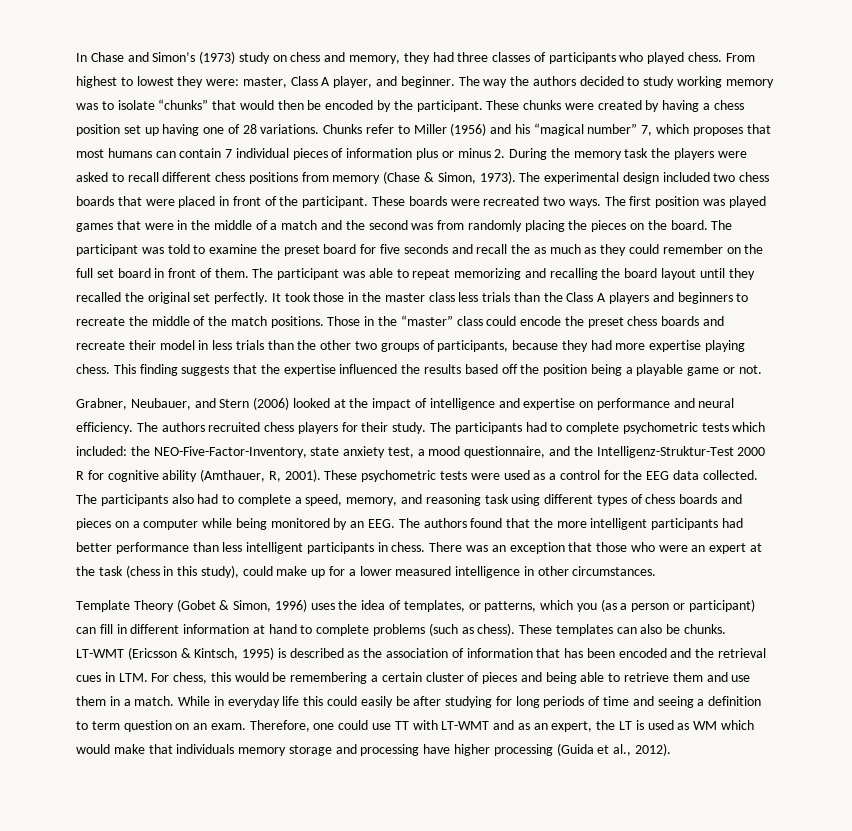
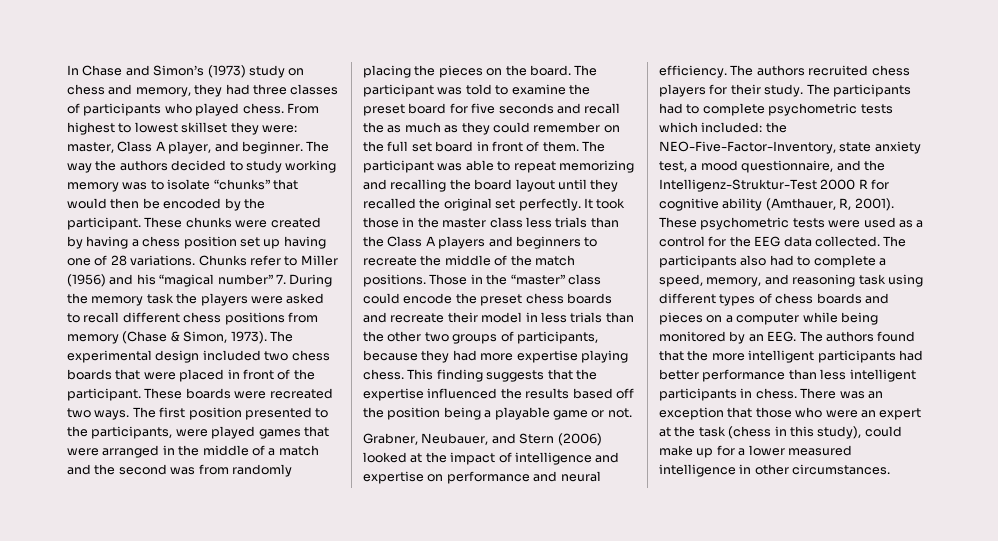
(174, 81) none -> [181,122,228,133] skillset
[641,124,771,136] [76,148,506,160] 7, which proposes that most humans can contain 7 individual pieces of information plus or minus 2. -> [275,274,286,284] 7.
[703,199,726,206] was -> [244,407,329,420] [67,426,208,439] presented to the participants, were
(174, 226) none -> [102,445,160,458] arranged
[76,599,755,612] [76,623,727,636] [76,647,767,660] [76,672,751,684] [76,696,762,708] [76,720,754,732] [76,743,671,756] // Template Theory (Gobet & Simon, 1996) uses the idea of templates, or patterns, which you (as a person or participant) can fill in different information at hand to complete problems (such as chess). These templates can also be chunks. LT-WMT (Ericsson & Kintsch, 1995) is described as the association of information that has been encoded and the retrieval cues in LTM. For chess, this would be remembering a certain cluster of pieces and being able to retrieve them and use them in a match. While in everyday life this could easily be after studying for long periods of time and seeing a definition to term question on an exam. Therefore, one could use TT with LT-WMT and as an expert, the LT is used as WM which would make that individuals memory storage and processing have higher processing (Guida et al., 2012). -> (891, 469) none

